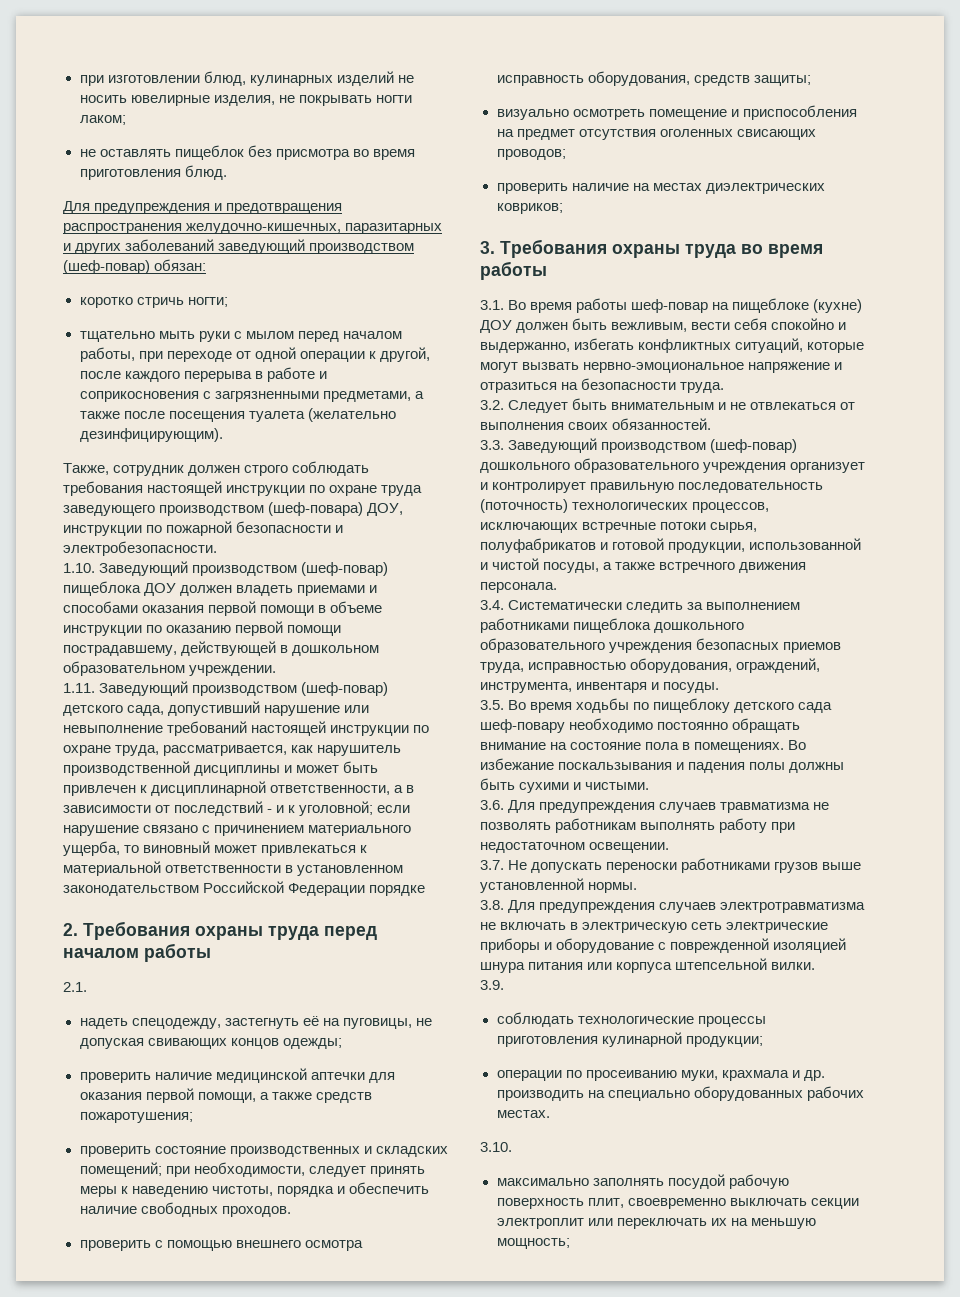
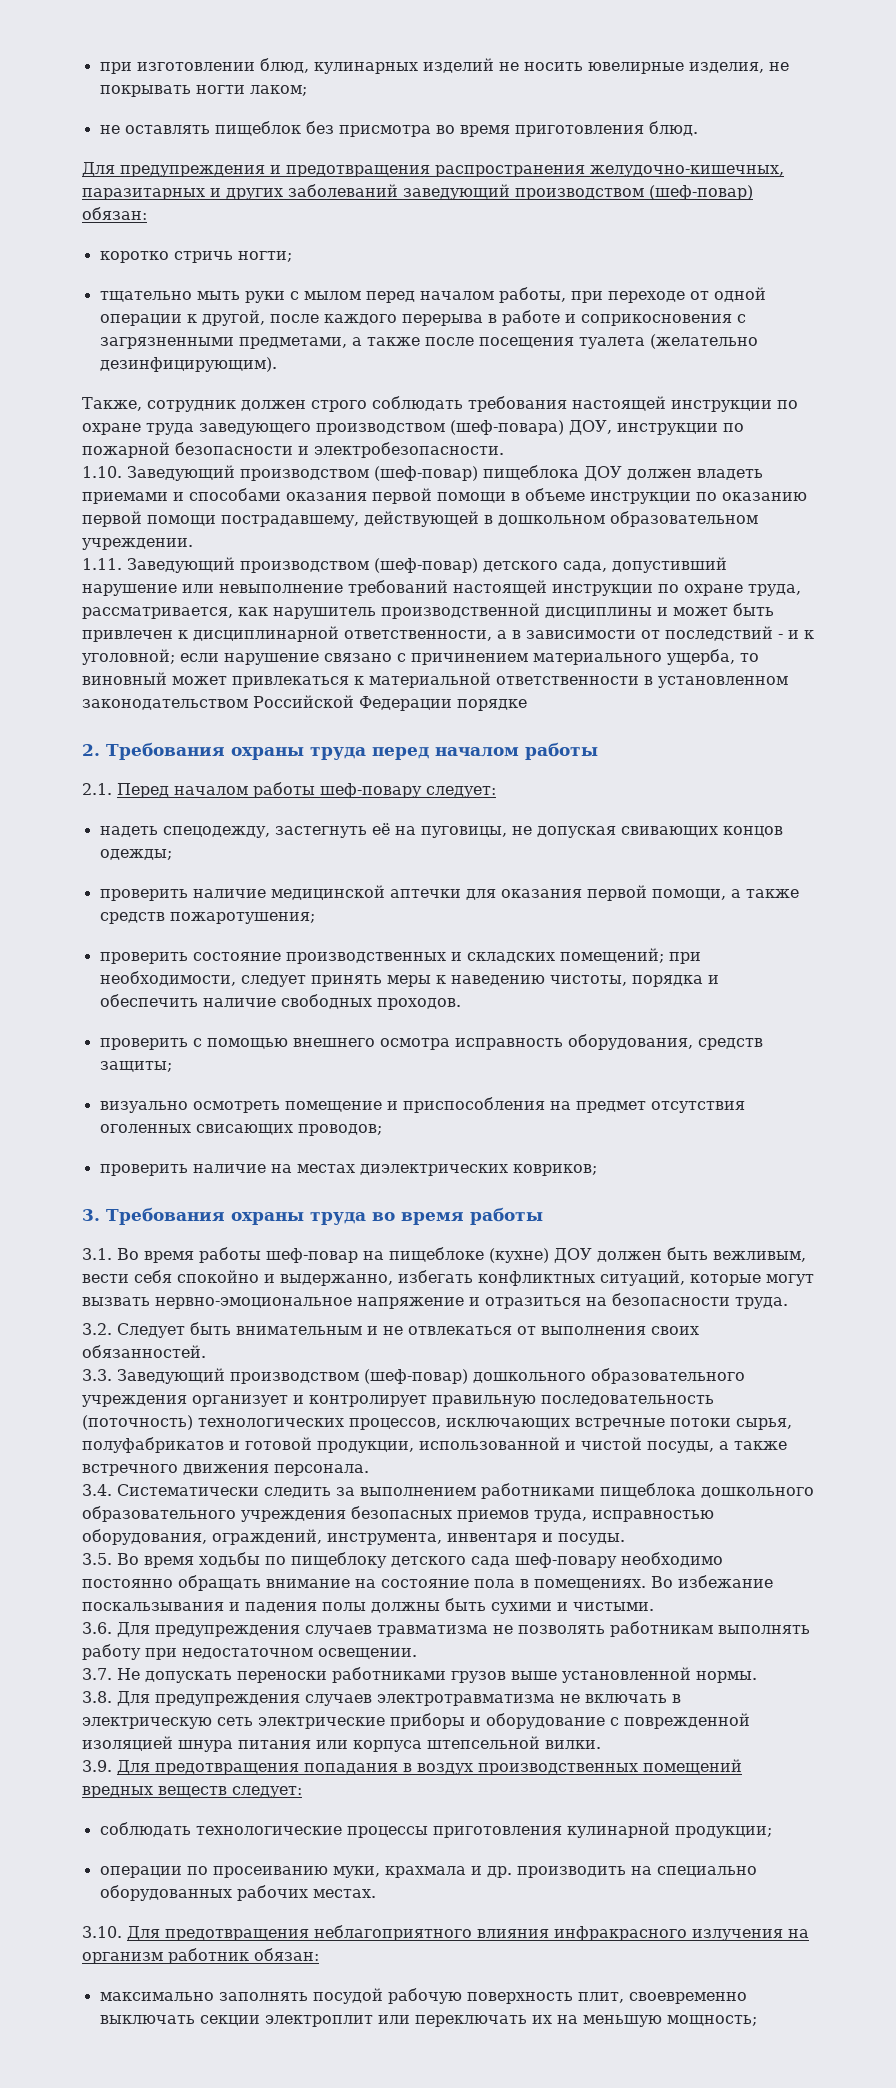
(87, 987) none -> [117,782,496,798] Перед началом работы шеф-повару следует:
(504, 985) none -> [117,1759,742,1775] [82,1786,302,1798] Для предотвращения попадания в воздух производственных помещений вредных веществ следует:
(512, 1147) none -> [127,1925,809,1941] [82,1948,319,1964] Для предотвращения неблагоприятного влияния инфракрасного излучения на организм работник обязан:

